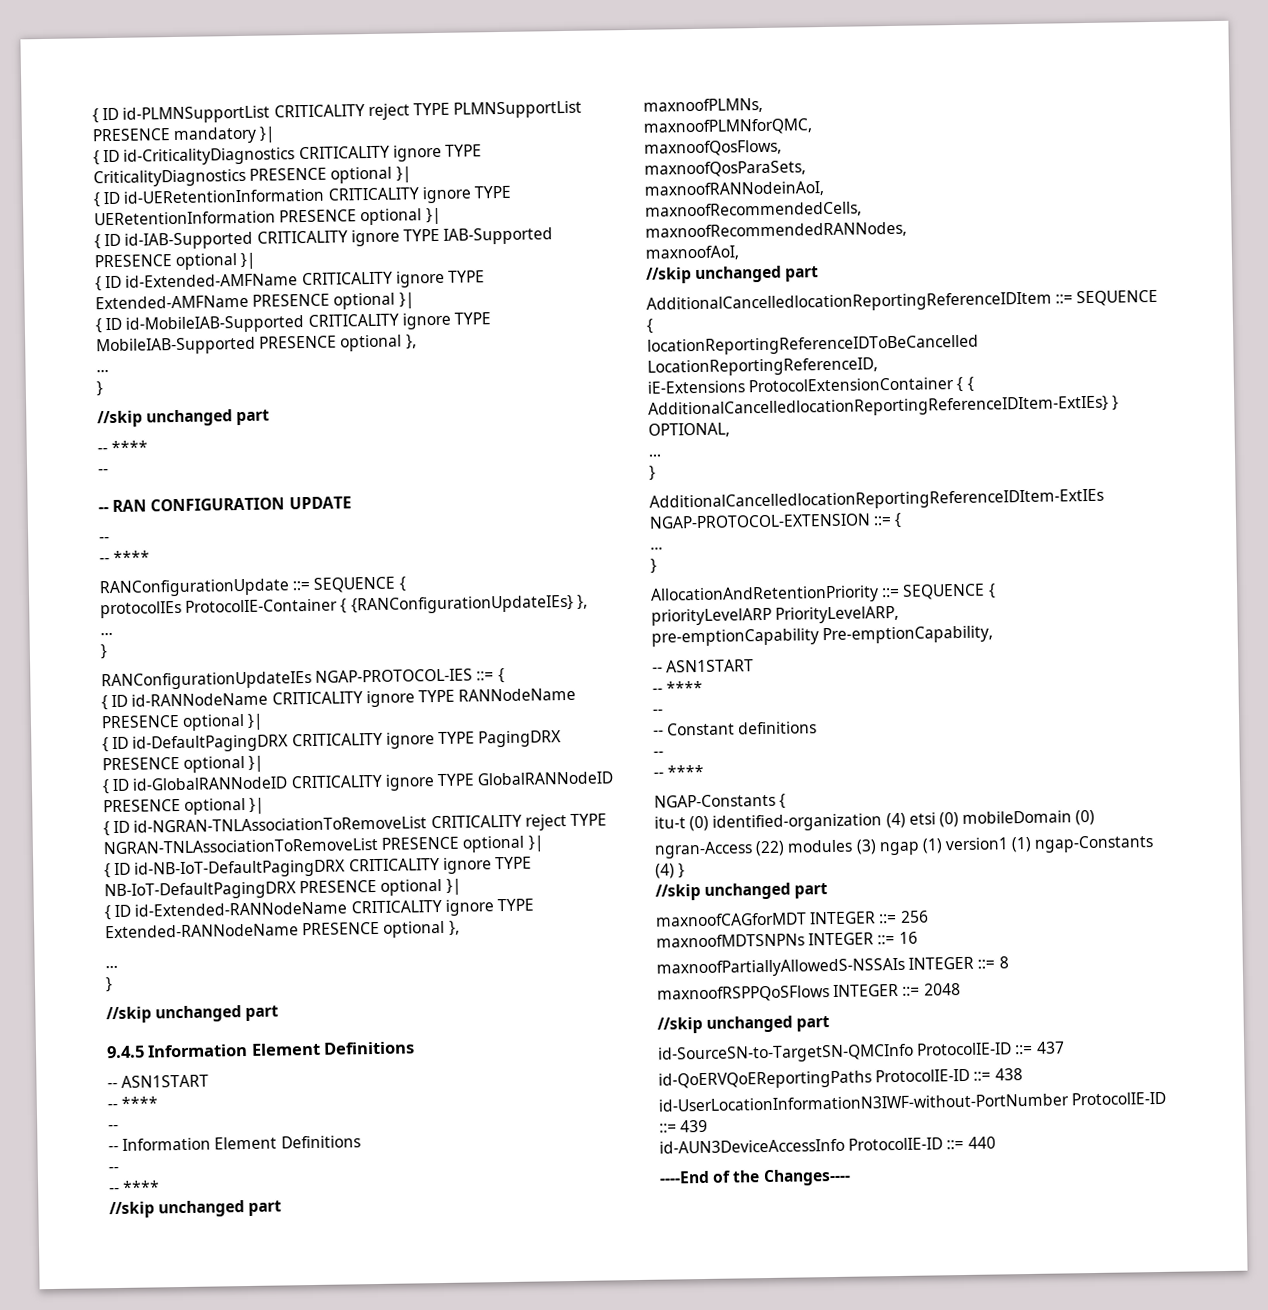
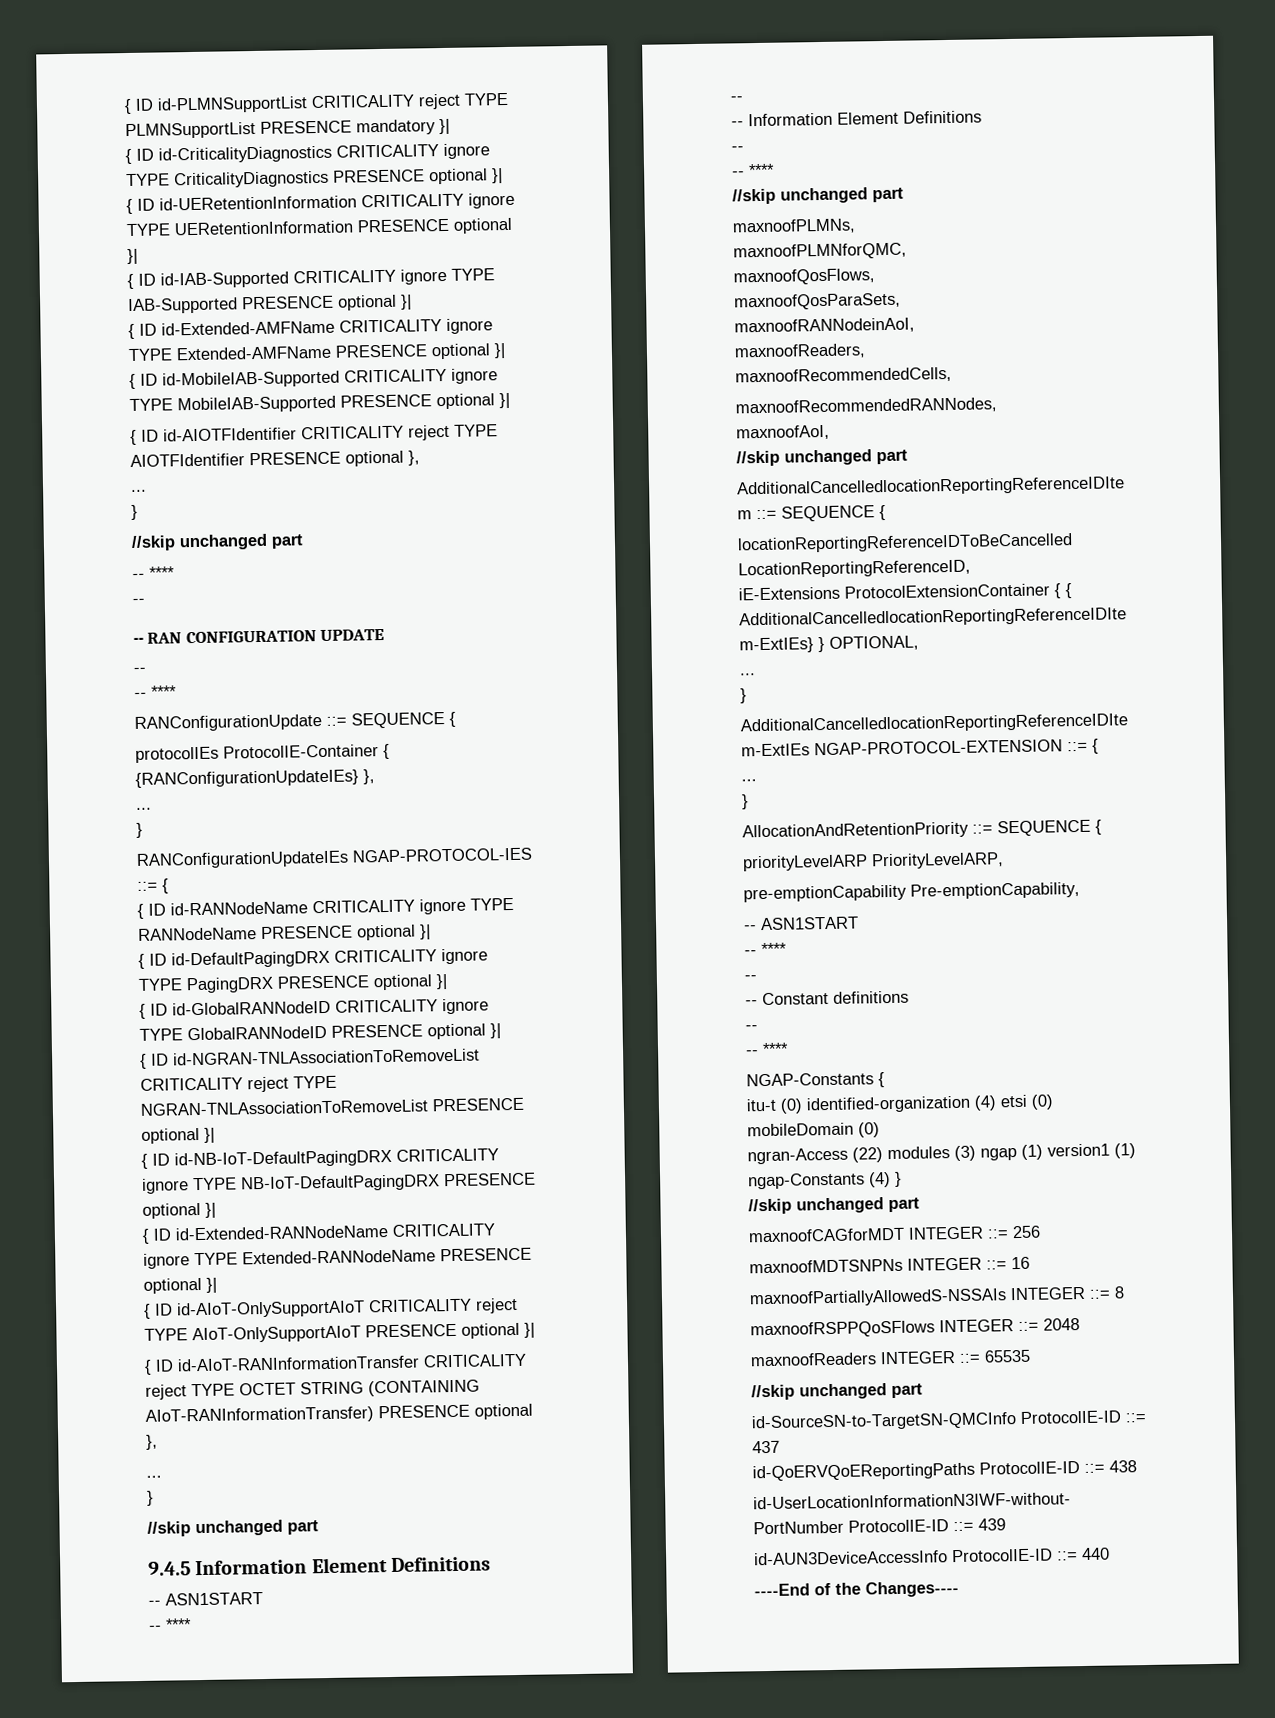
(403, 343) none -> [499,392,510,409] [130,424,498,446] [130,450,404,467] }| // { ID id-AIOTFIdentifier CRITICALITY reject TYPE AIOTFIdentifier PRESENCE optional
(446, 929) none -> [206,1277,217,1293] [144,1297,518,1319] [144,1322,535,1344] [144,1353,527,1375] [145,1379,480,1400] [145,1403,533,1425] }| // { ID id-AIoT-OnlySupportAIoT CRITICALITY reject TYPE AIoT-OnlySupportAIoT PRESENCE optional }| // { ID id-AIoT-RANInformationTransfer CRITICALITY reject TYPE OCTET STRING (CONTAINING AIoT-RANInformationTransfer) PRESENCE optional
(824, 189) none -> [734,343,866,360] // maxnoofReaders,
(961, 989) none -> [750,1349,1031,1367] // maxnoofReaders INTEGER ::= 65535

